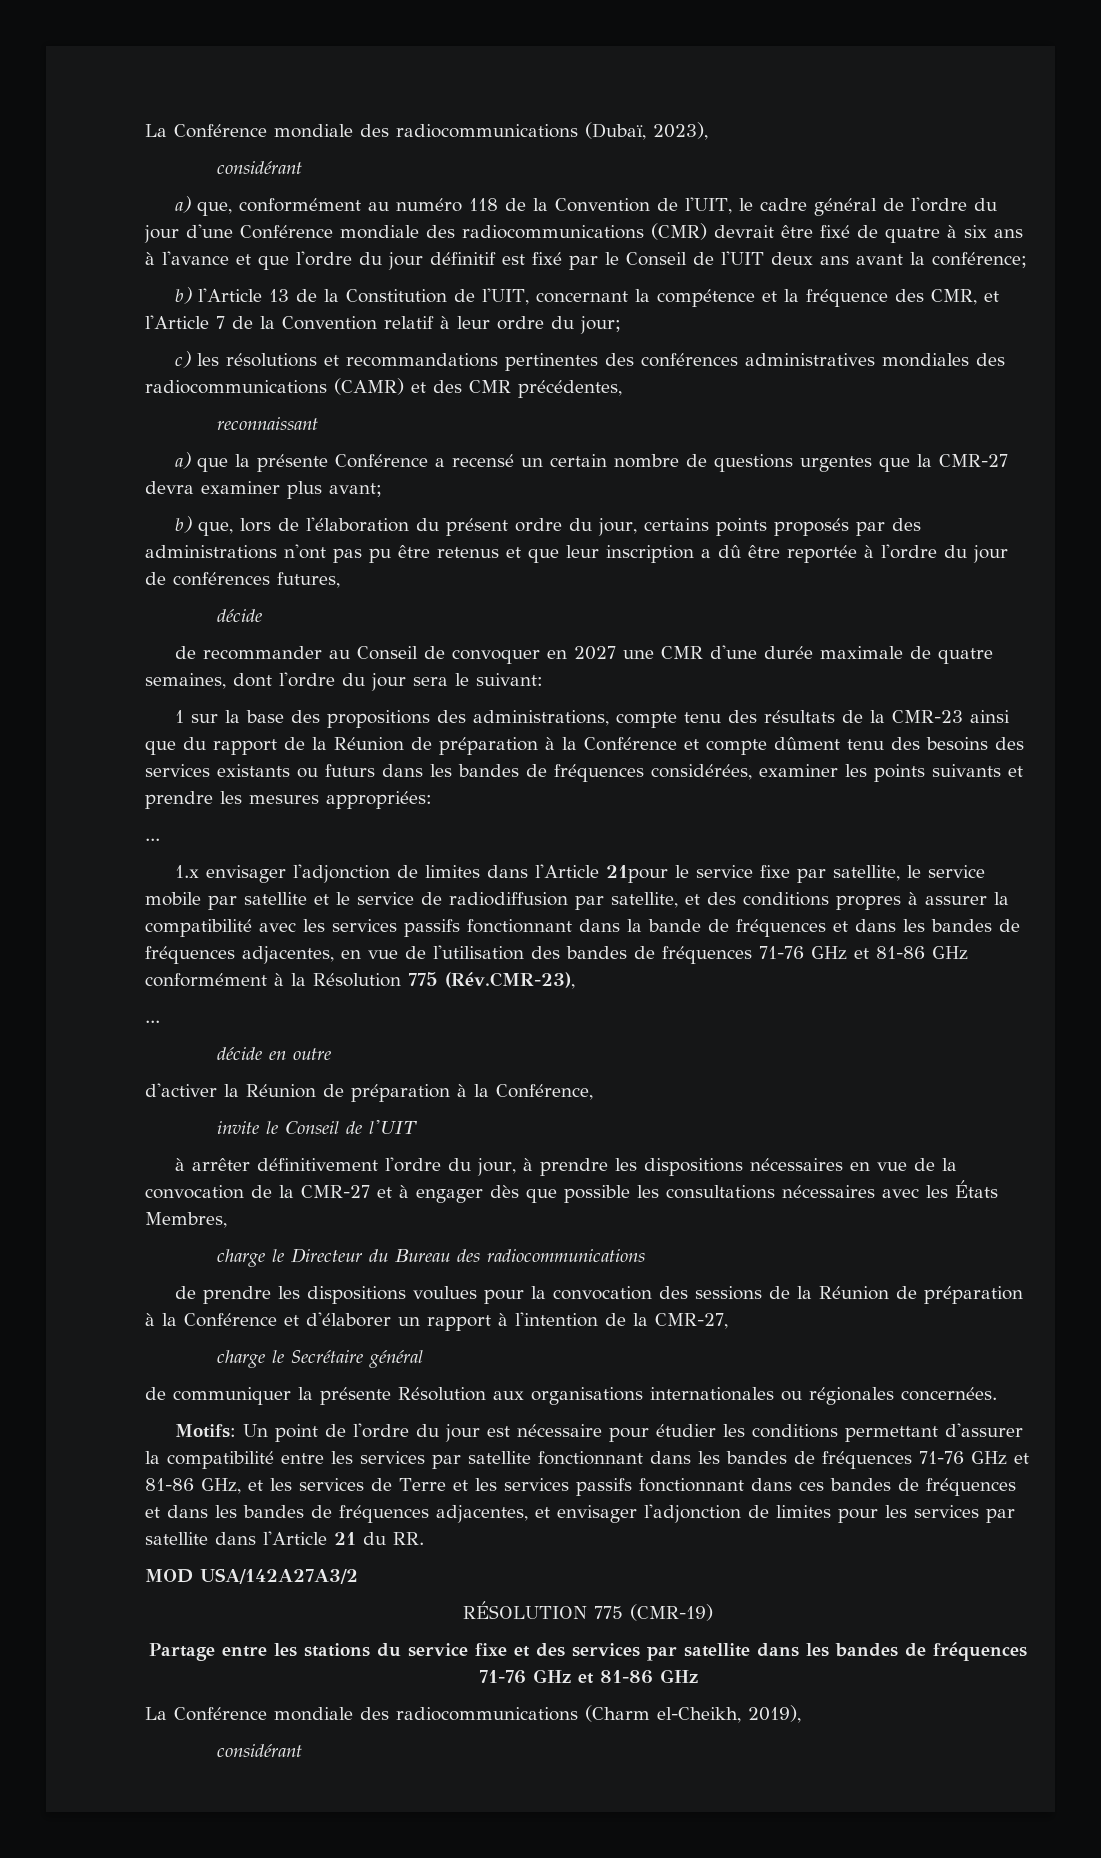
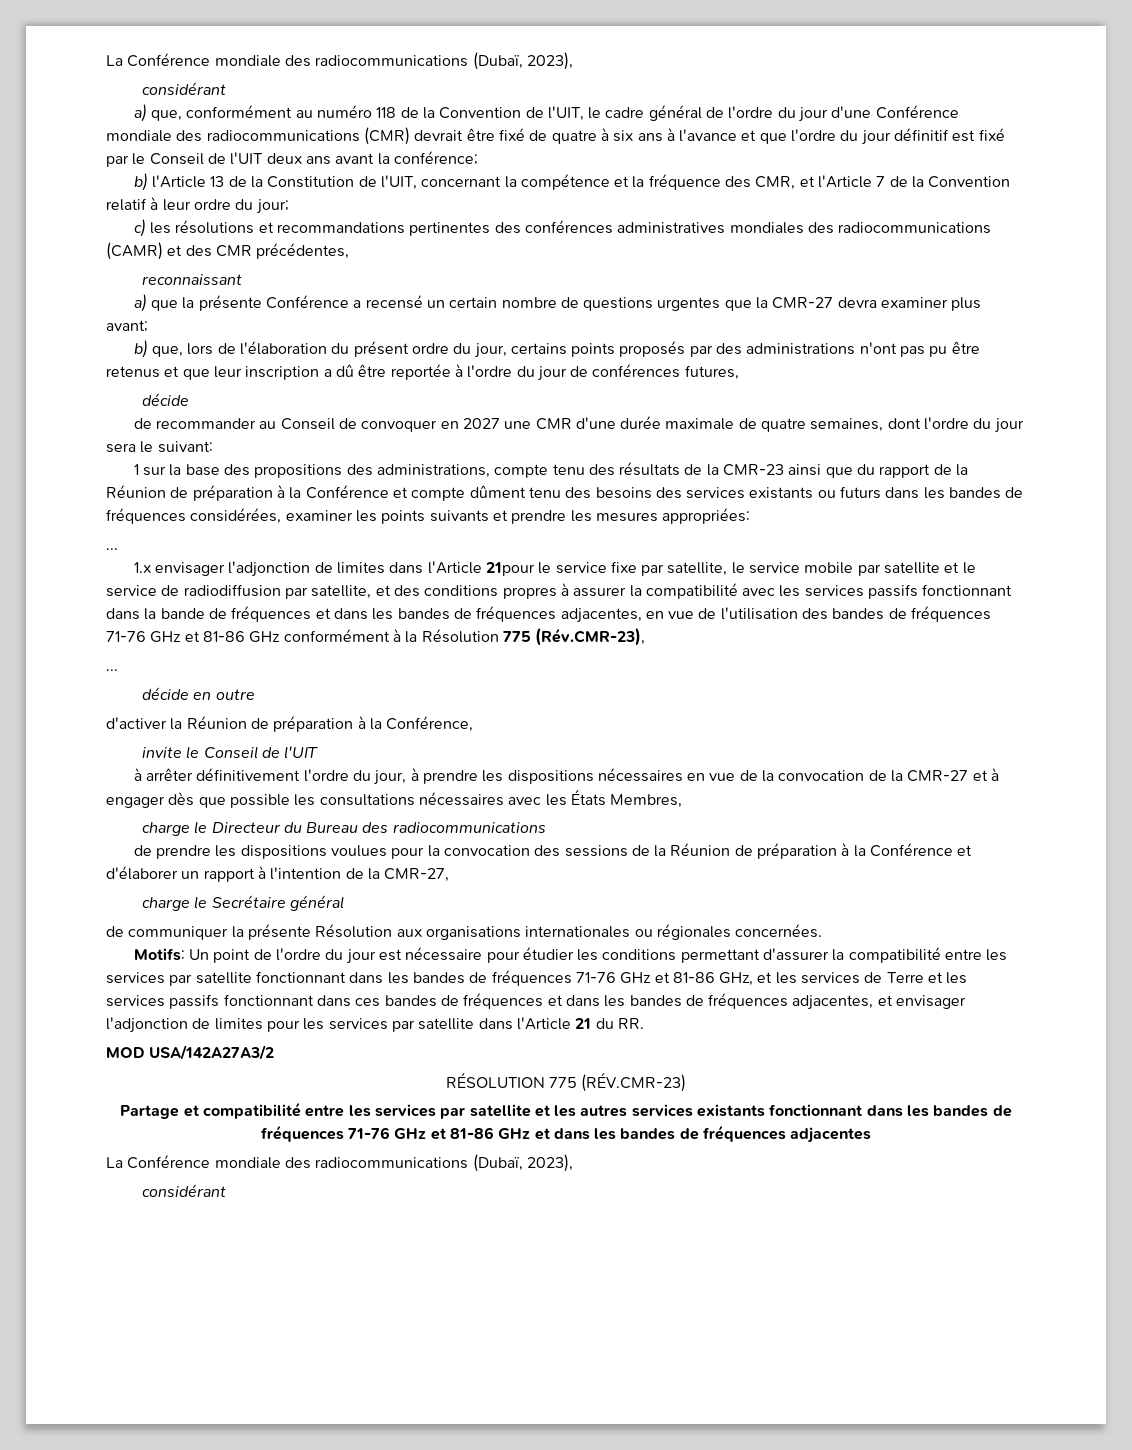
[630,1604,713,1621] (CMR-19) -> [581,1072,687,1092] (RÉV.CMR-23)
[222,1643,750,1661] entre les stations du service fixe et des services par satellite -> [183,1102,863,1119] et compatibilité entre les services par satellite et les autres services existants fonctionnant
[145,1705,801,1723] // La Conférence mondiale des radiocommunications (Charm el-Cheikh, 2019), -> [534,1125,872,1143] [106,1154,573,1172] et dans les bandes de fréquences adjacentes // La Conférence mondiale des radiocommunications (Dubaï, 2023),

